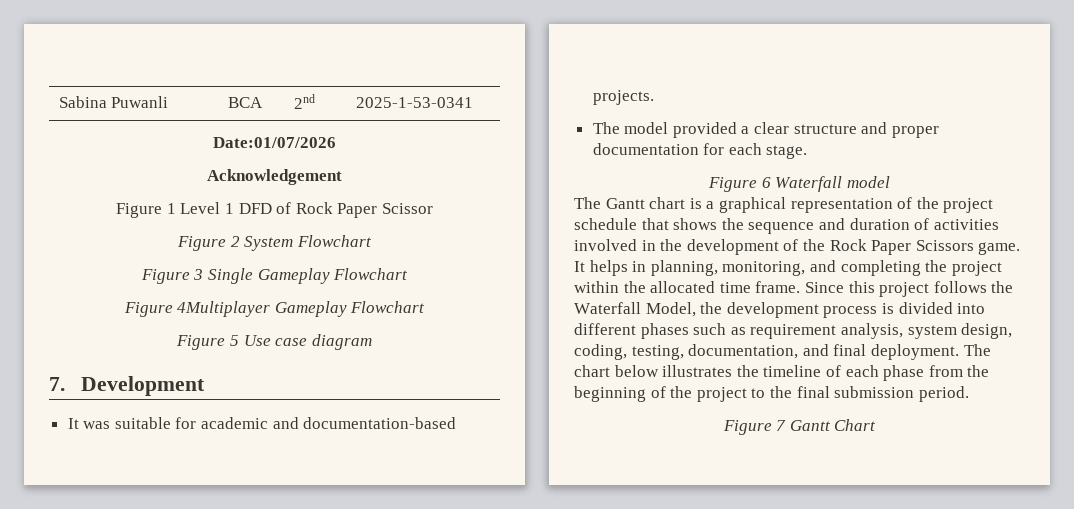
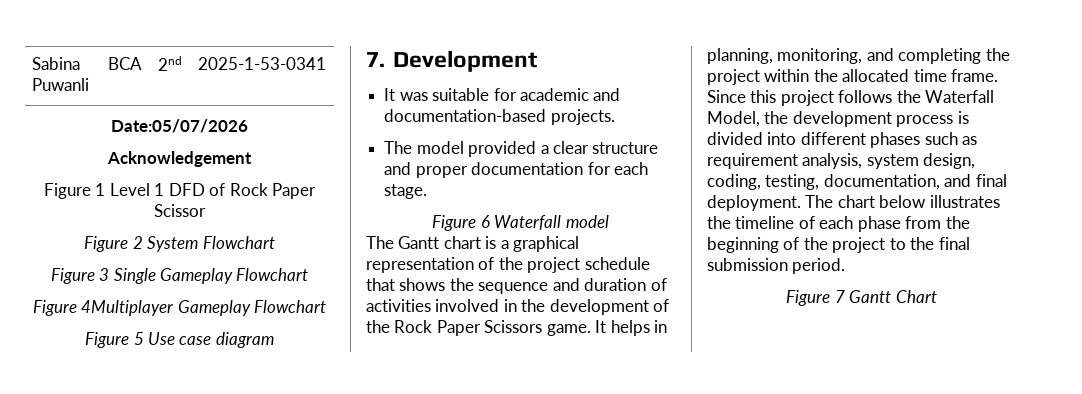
[213,137,336,148] Date:01/07/2026 -> [111,119,248,133] Date:05/07/2026

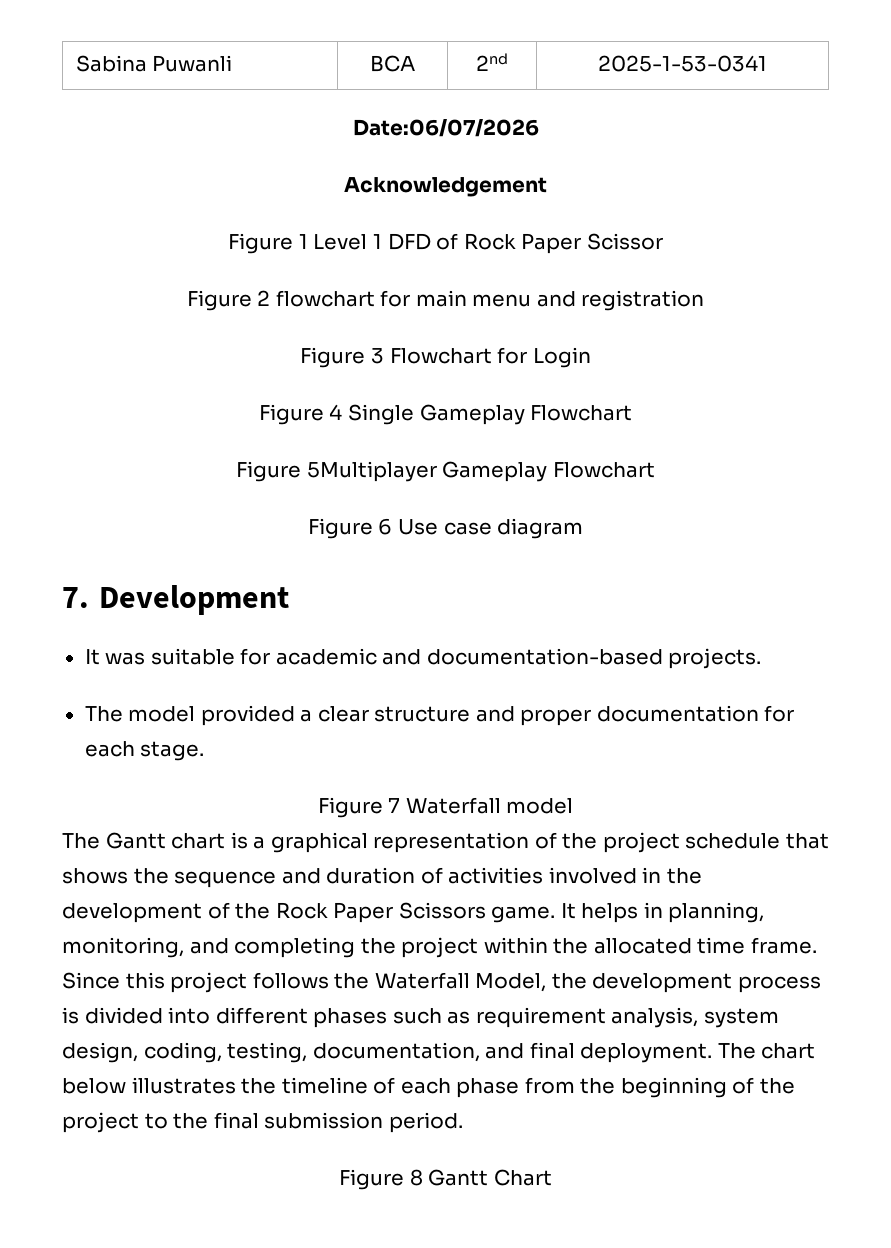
[111,119,248,133] Date:05/07/2026 -> [352,119,539,137] Date:06/07/2026
[147,236,275,252] [50,268,110,284] System Flowchart // Figure 3 -> [275,290,705,311] [300,347,591,368] [258,404,343,425] flowchart for main menu and registration // Figure 3 Flowchart for Login // Figure 4
[81,300,327,316] [85,332,144,348] 4Multiplayer Gameplay Flowchart // Figure 5 -> [306,461,655,482] [307,518,393,539] 5Multiplayer Gameplay Flowchart // Figure 6
[480,215,490,228] 6 -> [388,798,401,813] 7
[834,290,845,303] 7 -> [409,1169,423,1186] 8

